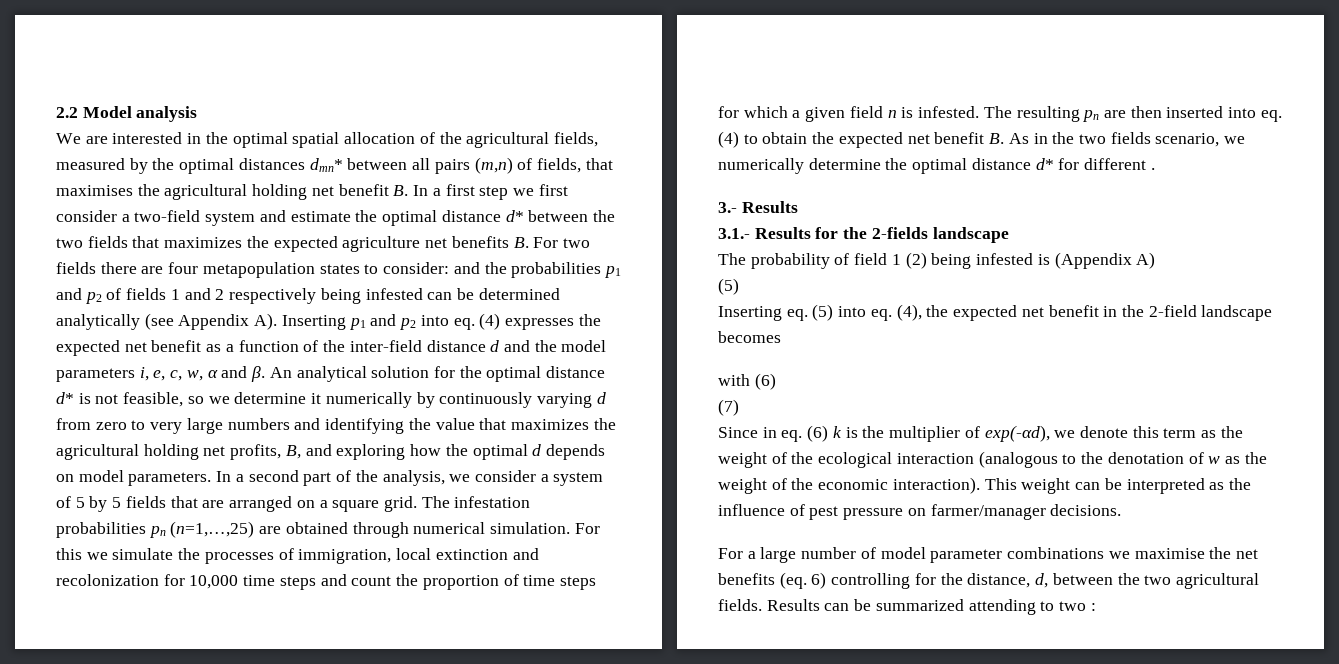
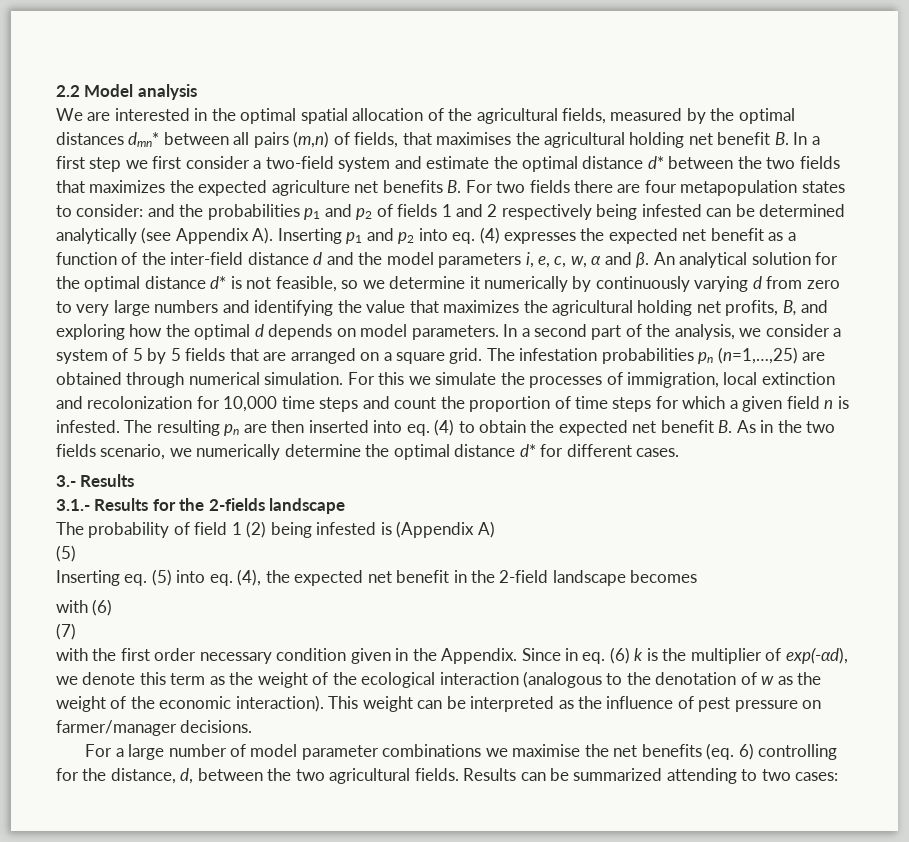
[1150,168,1155,170] . -> [636,448,680,457] cases.
(739, 407) none -> [56,648,518,664] with the first order necessary condition given in the Appendix.
[1090,603,1096,611] : -> [795,772,839,781] cases:

